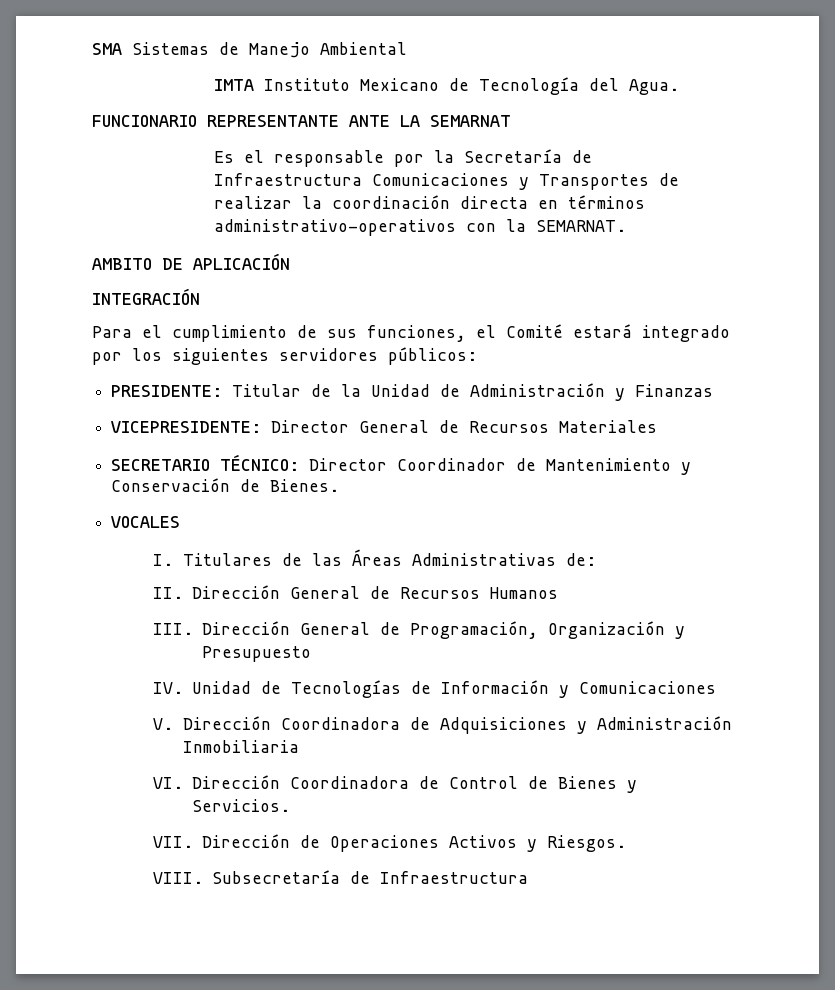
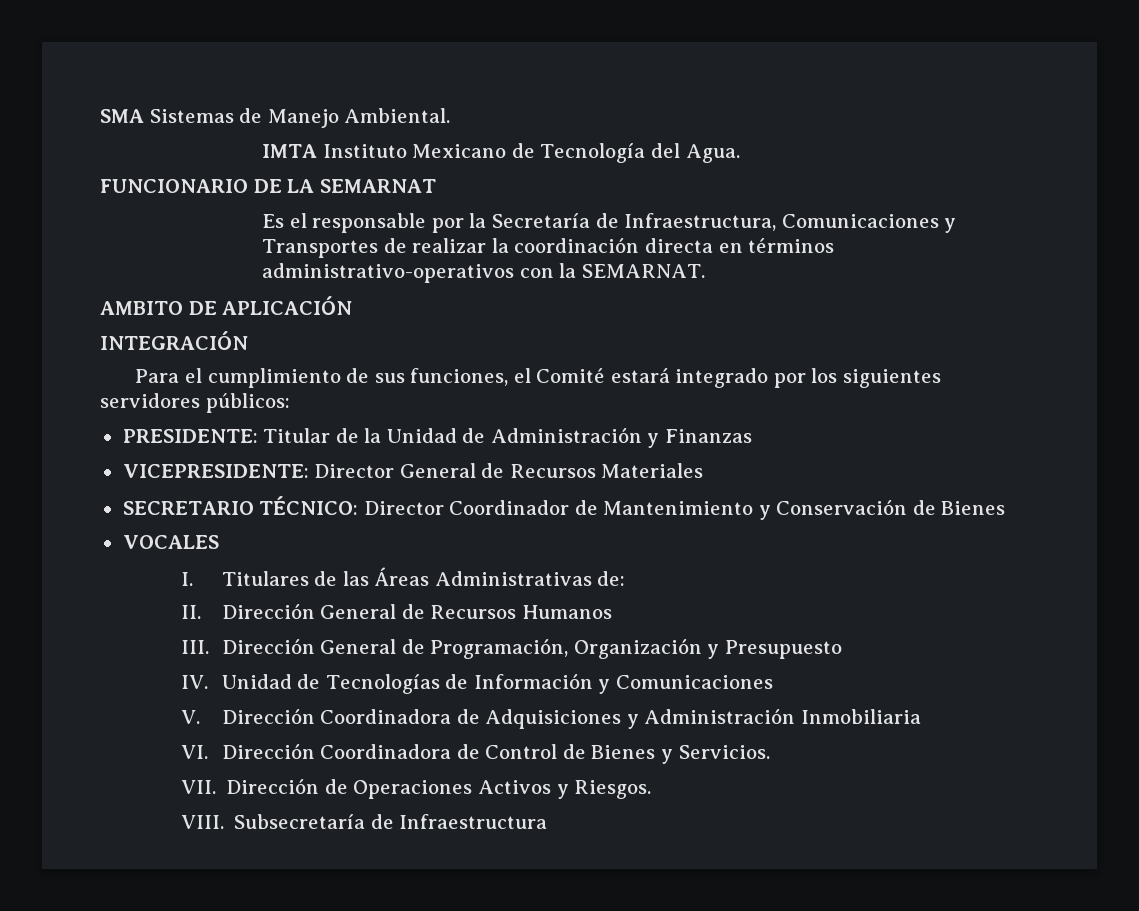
[320,42,407,55] Ambiental -> [344,108,451,123] Ambiental.
[207,115,390,127] REPRESENTANTE ANTE -> [253,179,282,193] DE
[213,173,362,186] Infraestructura -> [624,213,777,231] Infraestructura,
[270,479,340,492] Bienes. -> [941,501,1006,515] Bienes

